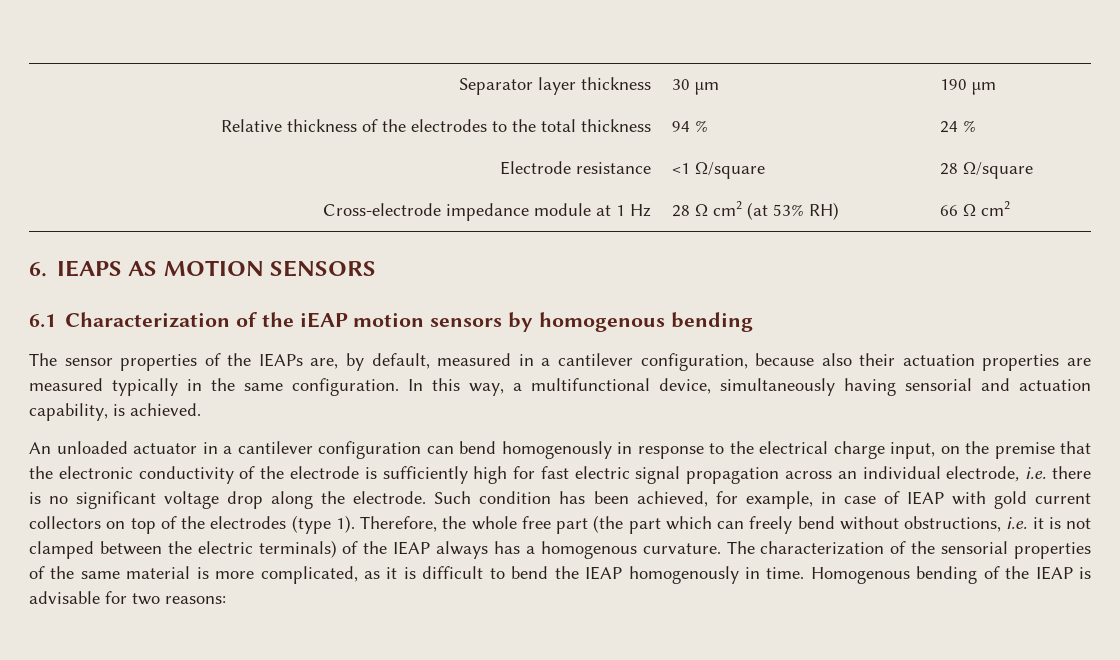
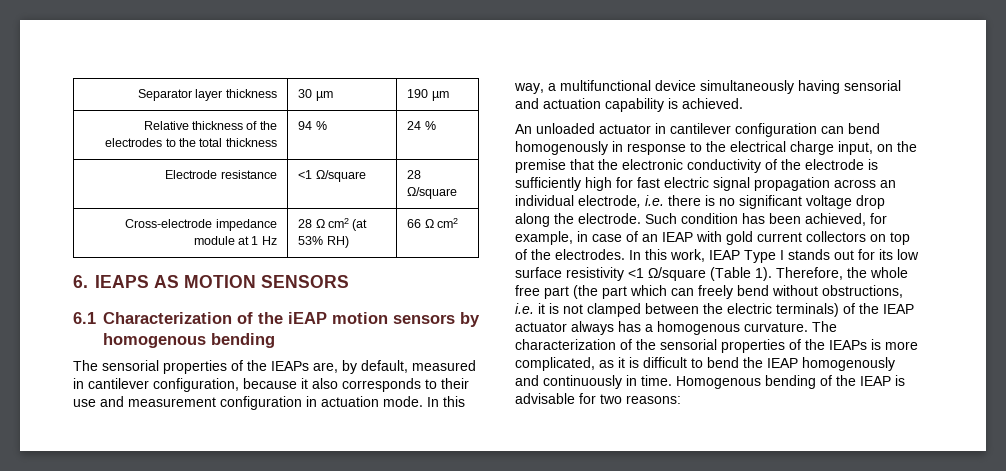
[64,358,113,366] sensor -> [102,360,159,371] sensorial
[541,358,551,366] a -> (84, 383) none
[821,353,1091,371] [29,378,399,396] also their actuation properties are measured typically in the same configuration. -> [301,378,469,392] [73,396,423,410] it also corresponds to their use and measurement configuration in actuation mode.
[659,378,711,394] device, -> [655,80,696,91] device
[29,403,108,421] capability, -> [605,98,664,112] capability
[223,446,232,454] a -> (666, 128) none
(900, 497) none -> [642,234,658,242] an
[210,515,331,534] electrodes (type -> [555,249,919,263] [515,267,751,281] electrodes. In this work, IEAP Type I stands out for its low surface resistivity <1 Ω/square (Table
(431, 548) none -> [515,322,567,332] actuator
[80,566,191,579] same material -> [829,340,867,350] IEAPs
(739, 575) none -> [515,375,622,389] and continuously

